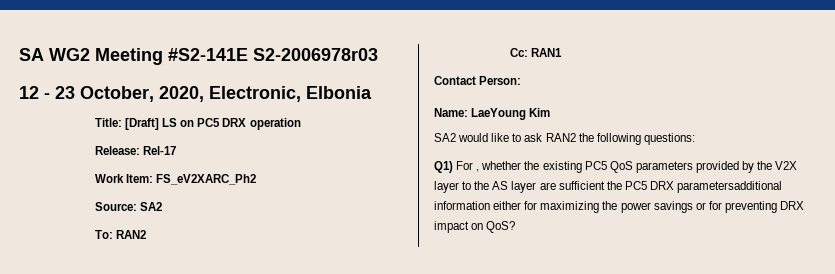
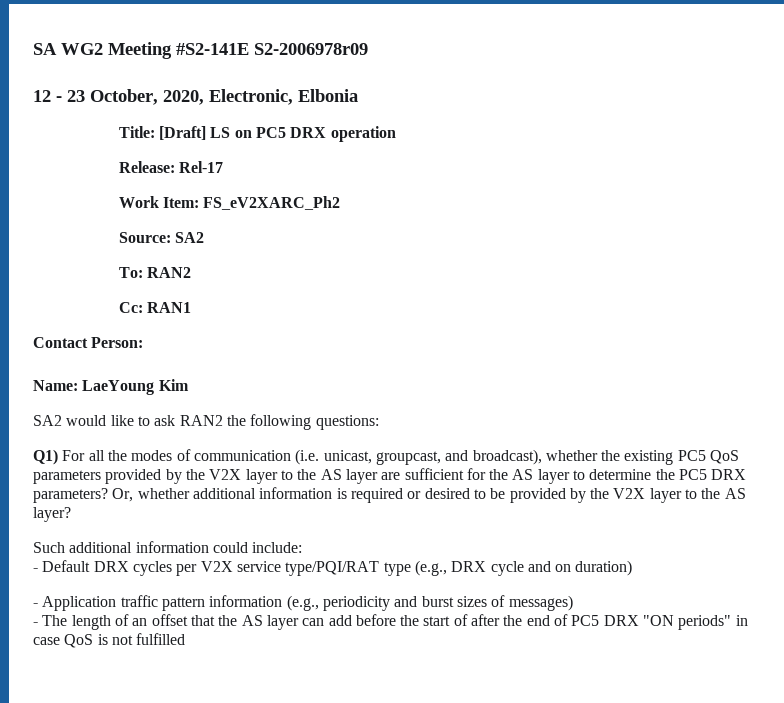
[253,48,378,61] S2-2006978r03 -> [254,43,368,55] S2-2006978r09
[476,169,480,172] , -> [88,449,542,465] all the modes of communication (i.e. unicast, groupcast, and broadcast),
[606,181,783,193] [434,201,805,213] [434,221,516,233] the PC5 DRX parametersadditional information either for maximizing the power savings or for preventing DRX impact on QoS? -> [466,468,747,484] [33,487,746,503] [33,507,71,522] [33,541,303,553] [33,560,633,576] [33,595,573,611] [33,614,748,630] [33,633,186,648] for the AS layer to determine the PC5 DRX parameters? Or, whether additional information is required or desired to be provided by the V2X layer to the AS layer? // Such additional information could include: // - Default DRX cycles per V2X service type/PQI/RAT type (e.g., DRX cycle and on duration) // - Application traffic pattern information (e.g., periodicity and burst sizes of messages) // - The length of an offset that the AS layer can add before the start of after the end of PC5 DRX "ON periods" in case QoS is not fulfilled

